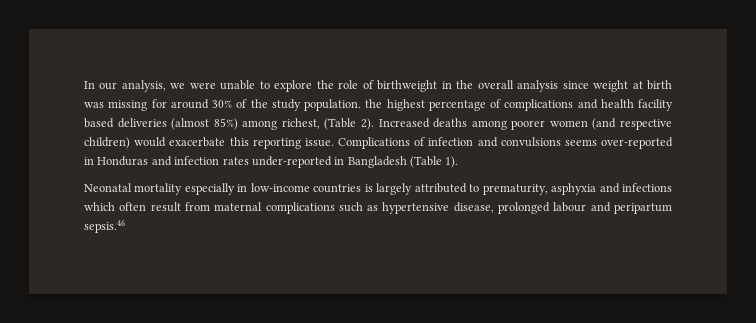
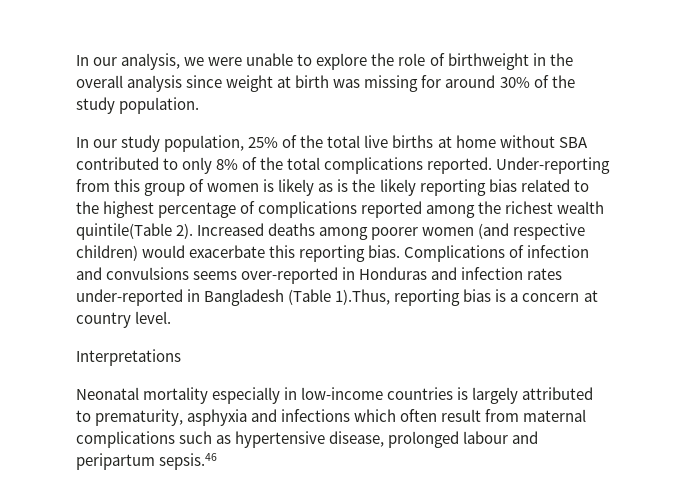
(361, 105) none -> [76,135,588,152] [76,157,611,174] [76,179,589,196] // In our study population, 25% of the total live births at home without SBA contributed to only 8% of the total complications reported. Under-reporting from this group of women is likely as is the likely reporting bias related to
[577,99,673,111] [84,118,357,130] and health facility based deliveries (almost 85%) among richest, (Table -> [361,201,605,218] [76,223,172,240] reported among the richest wealth quintile(Table
[304,138,334,147] issue. -> [368,245,401,258] bias.
[445,156,459,168] 1). -> [335,289,598,306] [76,311,172,328] [76,349,181,366] 1).Thus, reporting bias is a concern at country level. // Interpretations

